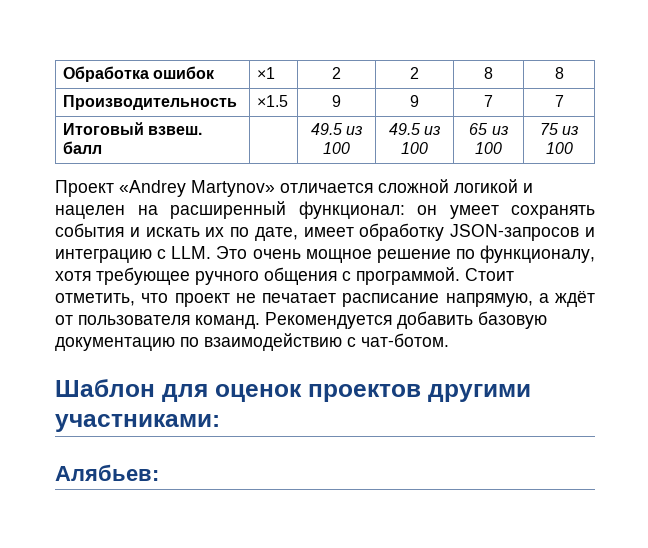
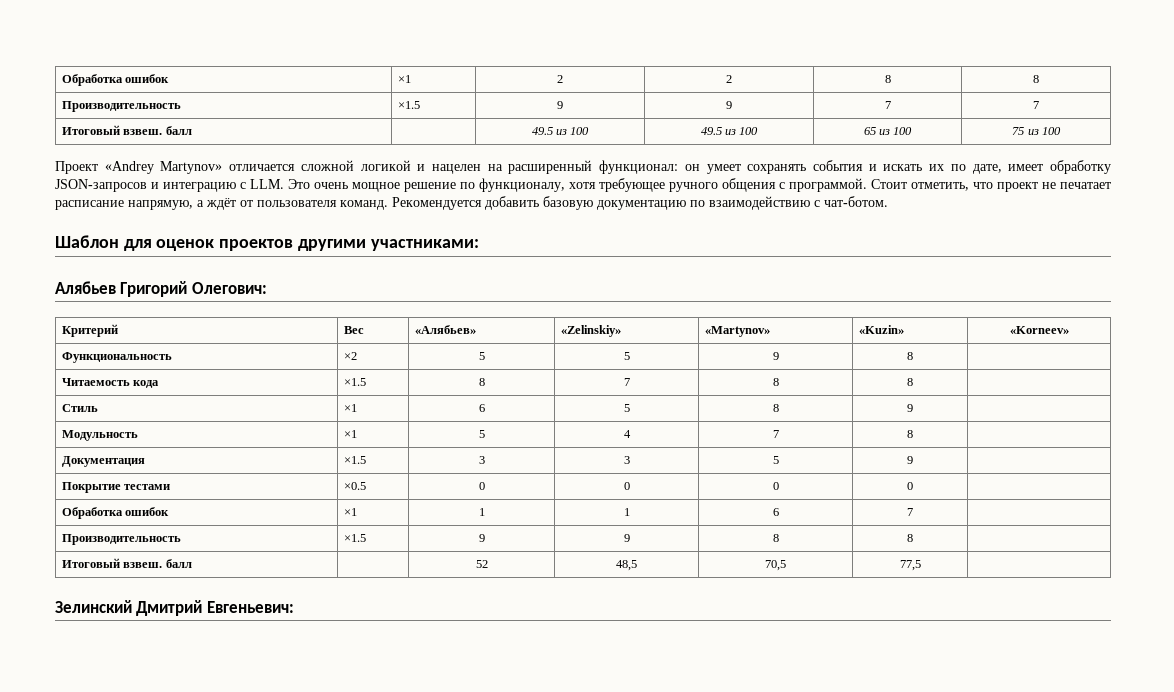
[55,464,159,481] Алябьев: -> [55,281,267,297] [61,324,118,337] [343,326,364,334] [414,325,476,334] [560,325,621,337] [704,326,770,337] [858,325,904,334] [1009,326,1069,334] [61,352,172,363] [343,352,357,360] [478,352,485,360] [623,352,630,360] [772,352,779,360] [907,352,913,360] [61,378,160,388] [343,378,366,386] [478,378,485,386] [623,378,630,386] [772,378,779,386] [907,378,913,386] [61,404,98,412] [343,404,357,412] [478,404,485,412] [623,404,630,412] [772,404,779,412] [907,404,913,412] [61,430,138,441] [343,430,357,438] [478,430,485,438] [623,430,631,438] [772,430,779,438] [907,430,913,438] [61,456,145,467] [343,456,366,464] [478,456,485,464] [623,456,630,464] [772,456,779,464] [907,456,913,464] [61,482,171,493] [343,482,366,490] [478,482,485,490] [623,482,630,490] [772,482,779,490] [907,482,913,490] [61,507,170,519] [343,508,357,516] [478,508,485,516] [623,508,630,516] [772,508,779,516] [907,508,913,516] [61,534,181,545] [343,534,366,542] [478,534,485,542] [623,534,630,542] [772,534,779,542] [907,534,913,542] [61,558,192,568] [475,560,488,568] [616,560,637,571] [765,560,786,571] [899,560,921,571] [55,600,294,616] Алябьев Григорий Олегович: // Критерий | Вес | «Алябьев» | «Zelinskiy» | «Martynov» | «Kuzin» | «Korneev» // Функциональность | ×2 | 5 | 5 | 9 | 8 | // Читаемость кода | ×1.5 | 8 | 7 | 8 | 8 | // Стиль | ×1 | 6 | 5 | 8 | 9 | // Модульность | ×1 | 5 | 4 | 7 | 8 | // Документация | ×1.5 | 3 | 3 | 5 | 9 | // Покрытие тестами | ×0.5 | 0 | 0 | 0 | 0 | // Обработка ошибок | ×1 | 1 | 1 | 6 | 7 | // Производительность | ×1.5 | 9 | 9 | 8 | 8 | // Итоговый взвеш. балл | | 52 | 48,5 | 70,5 | 77,5 | // Зелинский Дмитрий Евгеньевич:

